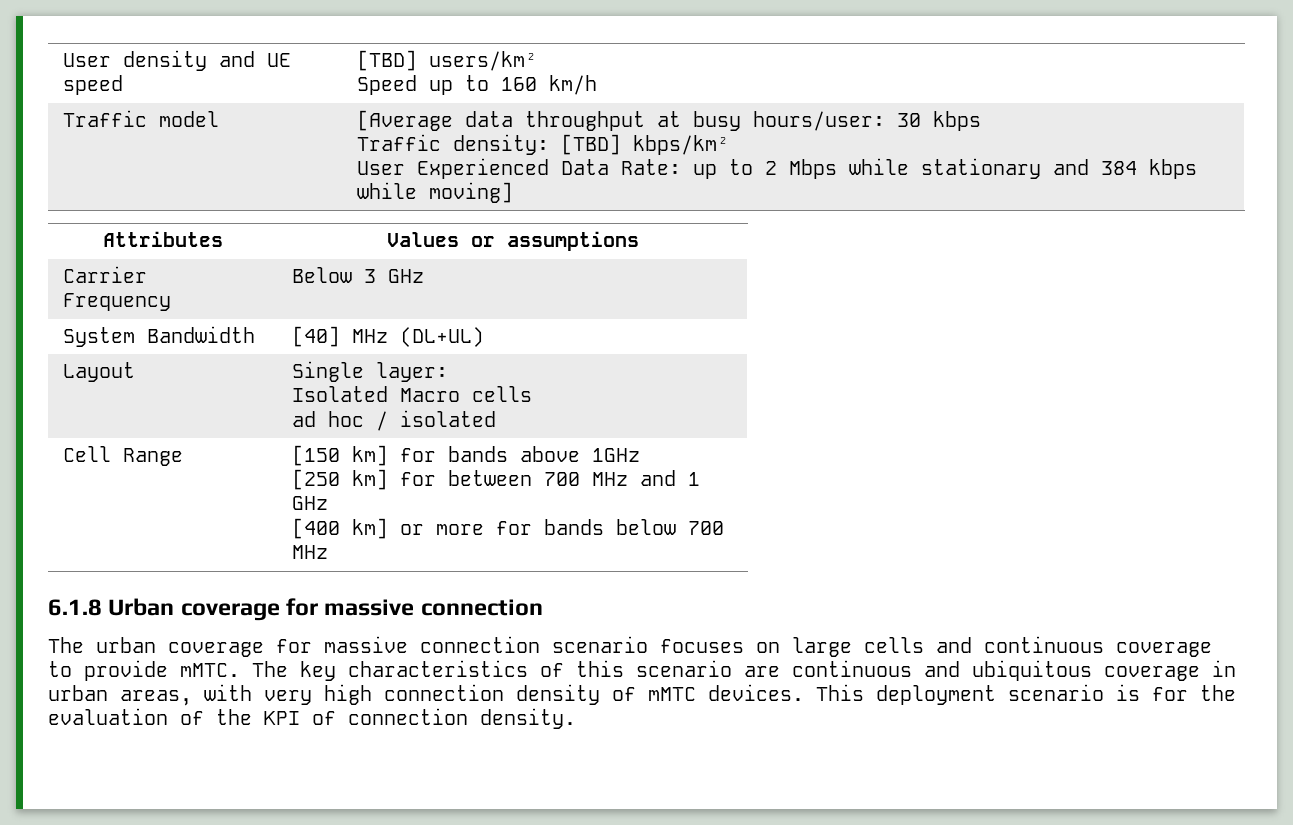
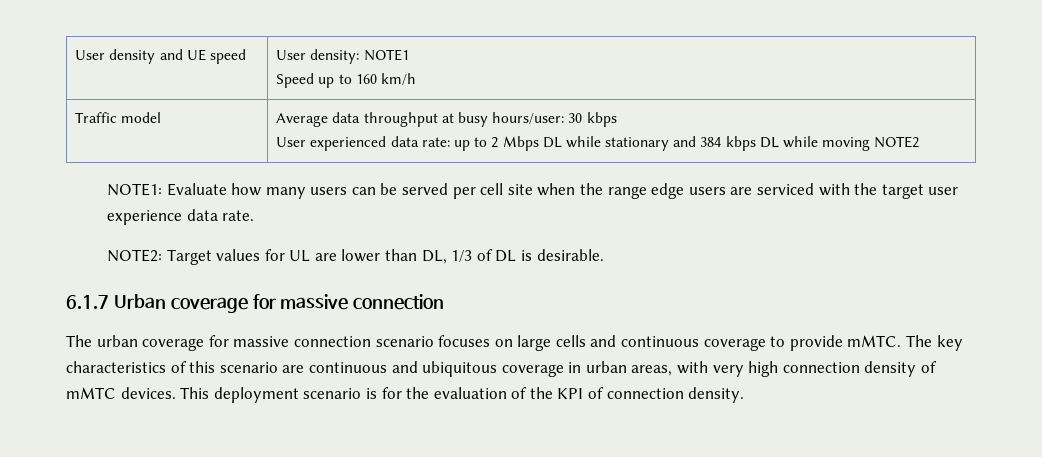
[356,50,537,71] [TBD] users/km² -> [276,49,409,64] User density: NOTE1
[356,110,453,131] [Average -> [276,113,329,127] Average
[356,134,729,155] [356,158,681,179] Traffic density: [TBD] kbps/km² // User Experienced Data Rate: -> [276,136,450,151] User experienced data rate:
(837, 169) none -> [542,137,562,148] DL
[356,182,513,203] [103,231,223,247] [386,231,639,251] [62,266,147,283] [62,293,171,311] [291,267,424,283] [62,326,255,347] [291,326,484,347] [62,362,135,382] [291,361,448,382] [291,386,532,402] [291,410,496,431] [62,446,183,466] [291,445,640,466] [291,469,700,490] [291,496,328,510] [291,518,724,539] [291,545,328,559] [48,599,102,616] while moving] // Attributes | Values or assumptions // Carrier Frequency | Below 3 GHz // System Bandwidth | [40] MHz (DL+UL) // Layout | Single layer: // Isolated Macro cells // ad hoc / isolated // Cell Range | [150 km] for bands above 1GHz // [250 km] for between 700 MHz and 1 GHz // [400 km] or more for bands below 700 MHz // 6.1.8 -> [759,136,920,151] [106,183,959,199] [106,209,255,225] [106,249,604,265] [66,295,109,309] DL while moving NOTE2 // NOTE1: Evaluate how many users can be served per cell site when the range edge users are serviced with the target user experience data rate. // NOTE2: Target values for UL are lower than DL, 1/3 of DL is desirable. // 6.1.7

